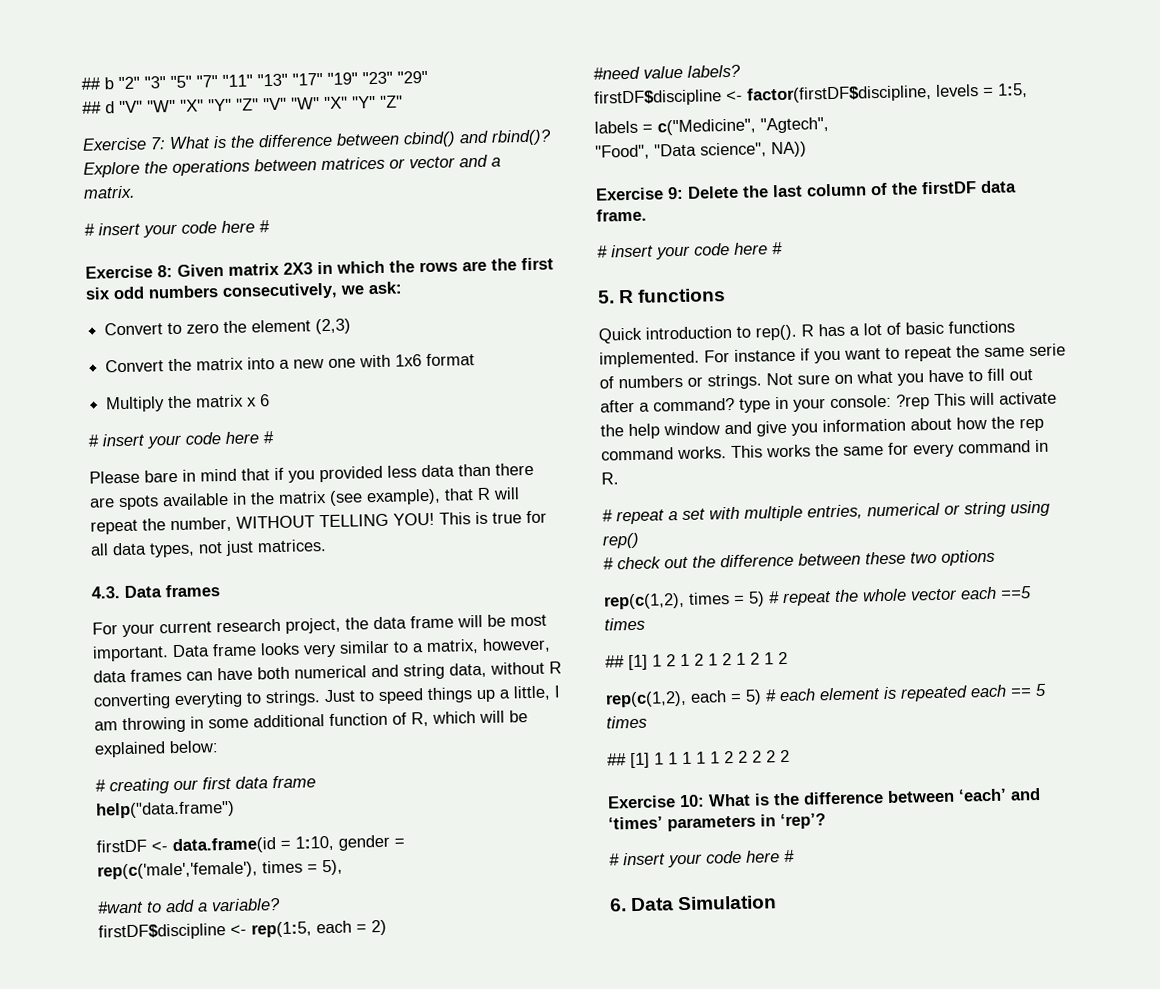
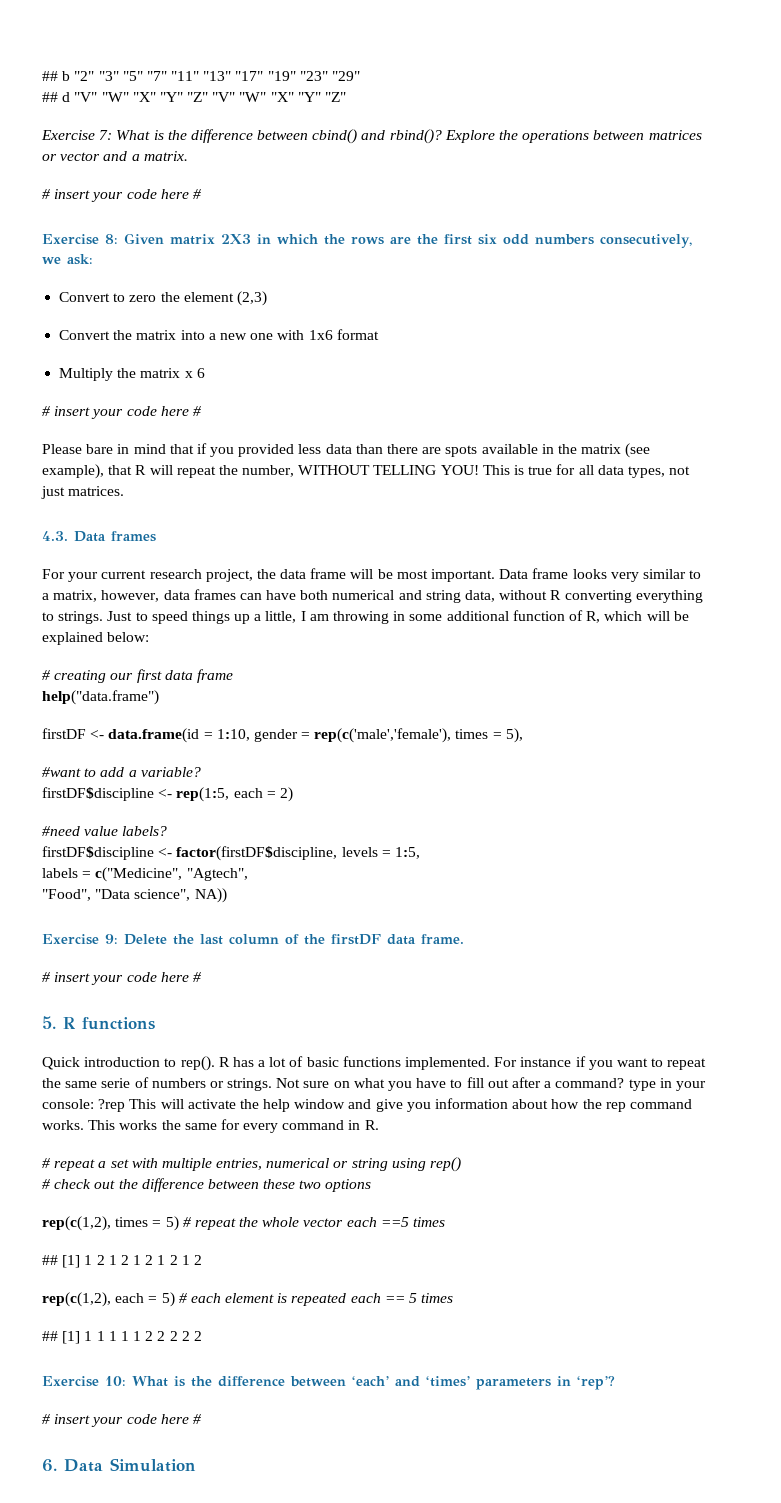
[174,691,243,709] everyting -> [635,590,703,603] everything

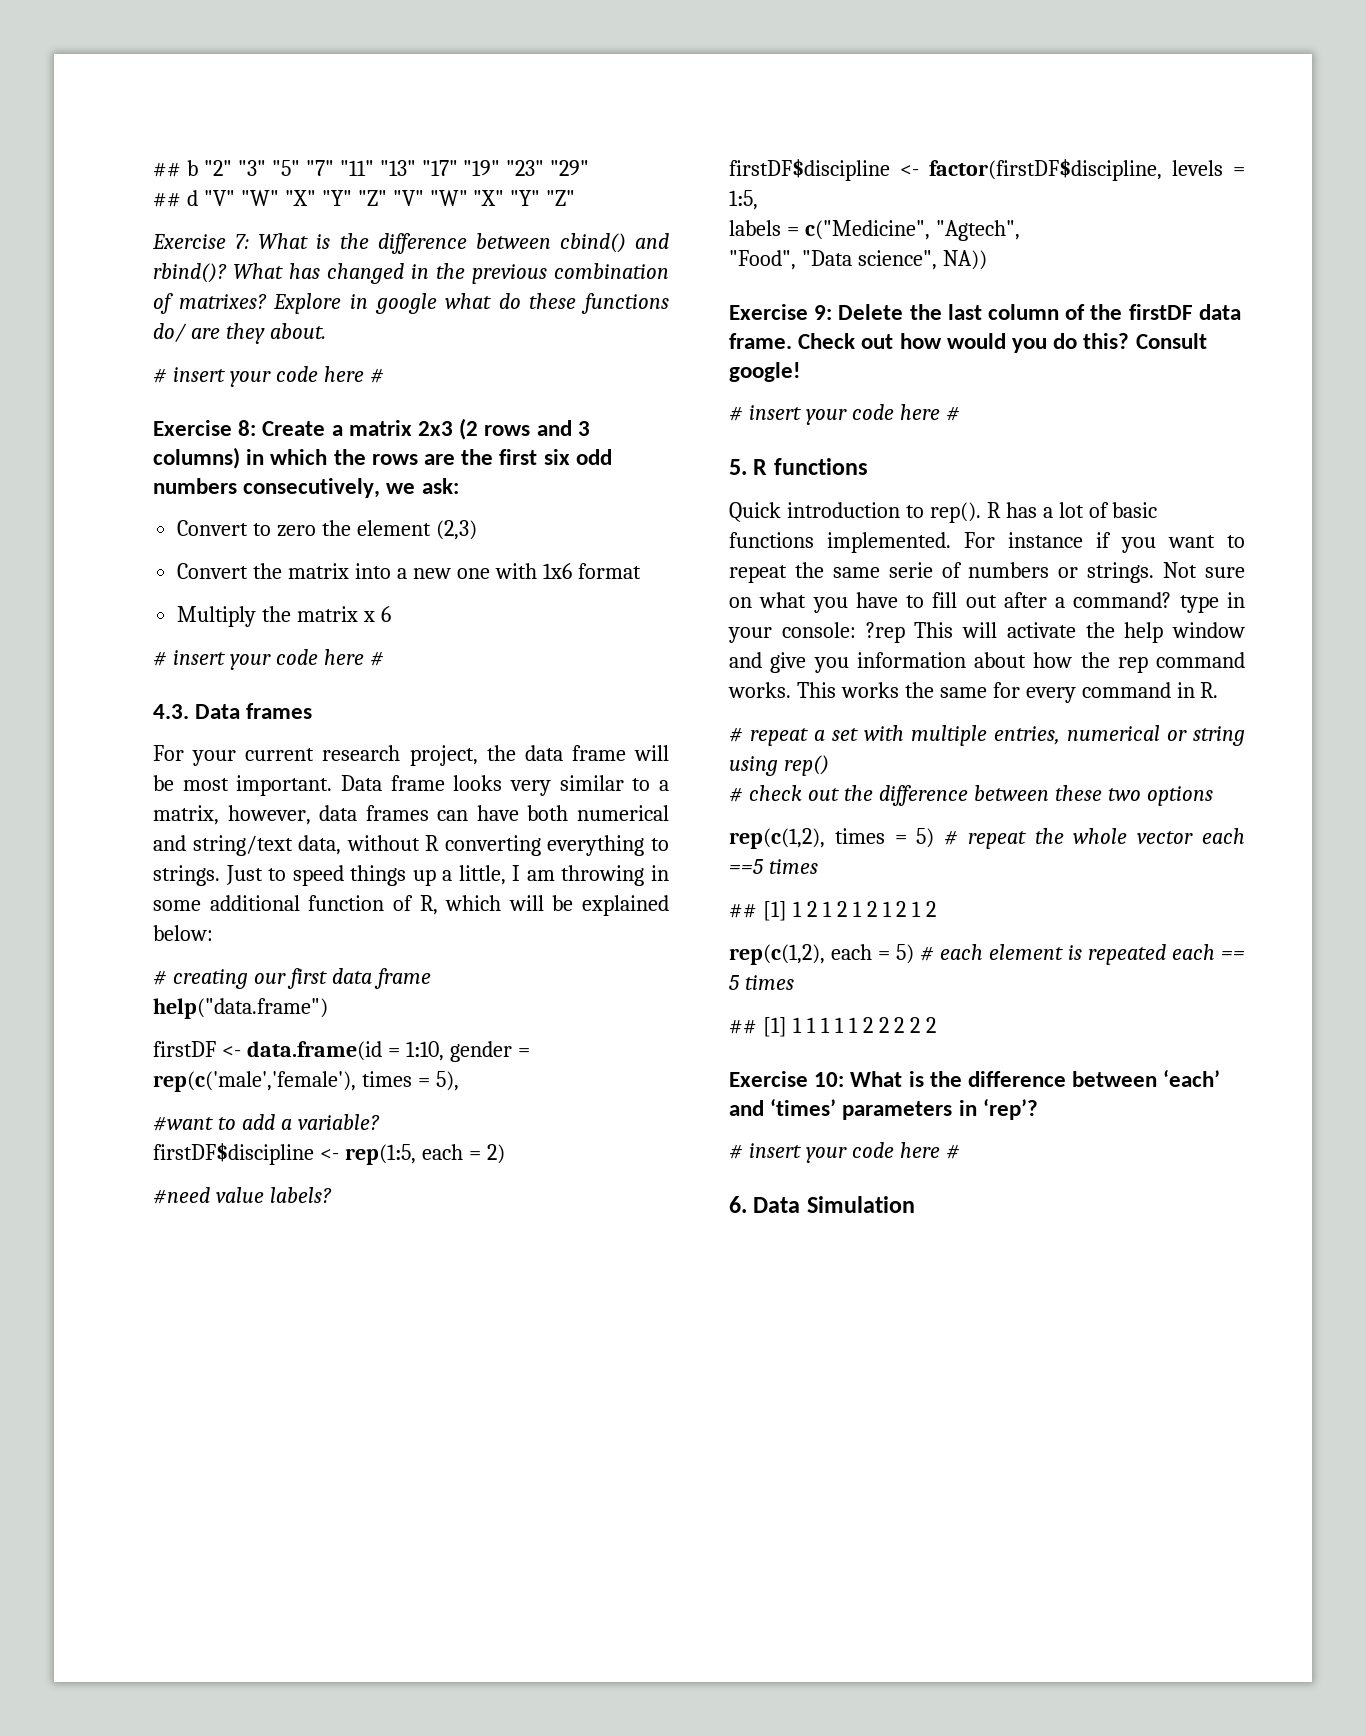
[444,130,702,143] [42,151,188,161] Explore the operations between matrices or vector and a matrix. -> [233,263,669,284] [153,293,669,314] [153,323,326,344] What has changed in the previous combination of matrixes? Explore in google what do these functions do/ are they about.
[124,233,251,245] Given matrix 2X3 -> [262,418,590,440] [153,447,240,469] Create a matrix 2x3 (2 rows and 3 columns)
[42,443,651,458] [42,464,691,479] [41,486,125,499] // Please bare in mind that if you provided less data than there are spots available in the matrix (see example), that R will repeat the number, WITHOUT TELLING YOU! This is true for all data types, not just matrices. -> (384, 658) none
[425,590,461,603] string -> [192,835,293,856] string/text
(464, 939) none -> [798,333,1207,353] [729,362,800,382] Check out how would you do this? Consult google!

